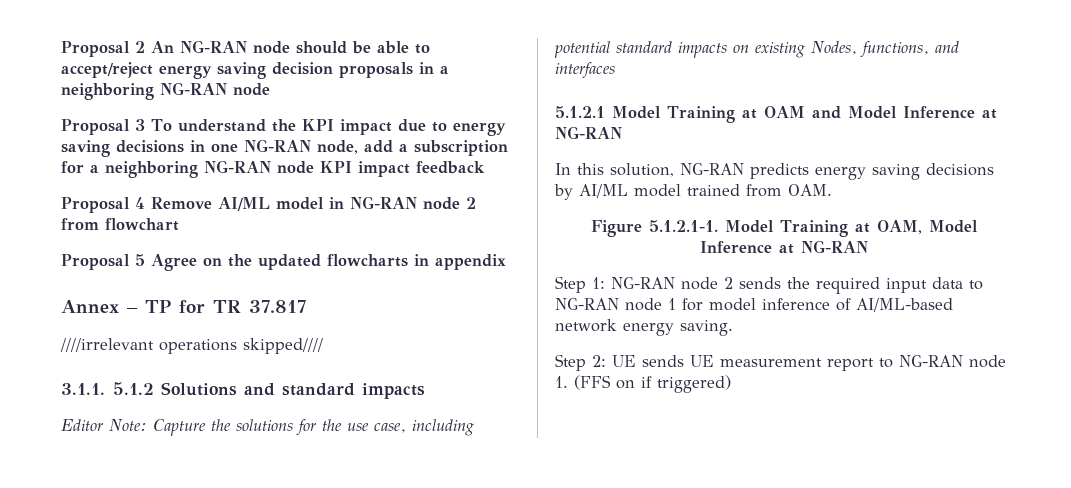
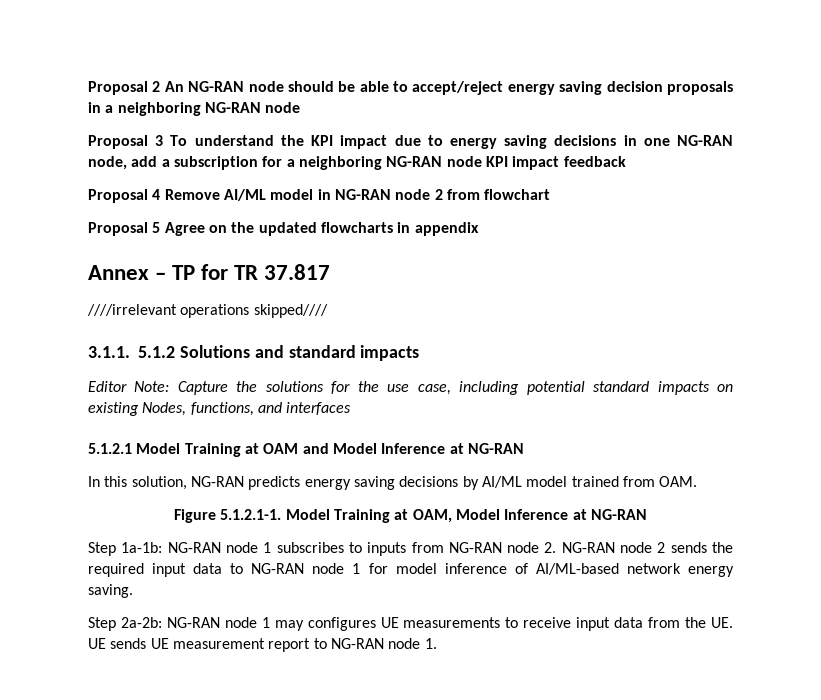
[592,277,605,289] 1: -> [121,542,557,556] 1a-1b: NG-RAN node 1 subscribes to inputs from NG-RAN node 2.
[592,355,606,367] 2: -> [120,617,734,631] 2a-2b: NG-RAN node 1 may configures UE measurements to receive input data from the UE.
[574,375,731,393] (FFS on if triggered) -> (437, 643) none

